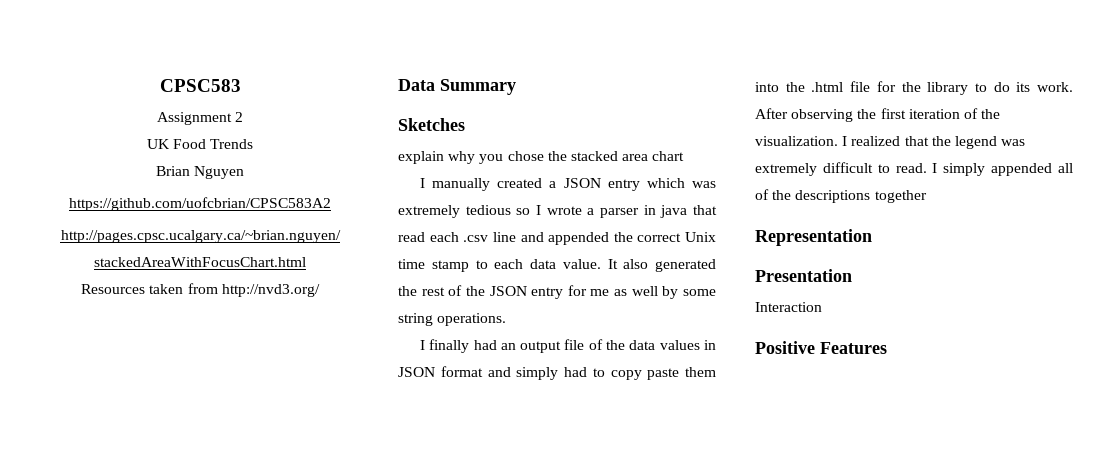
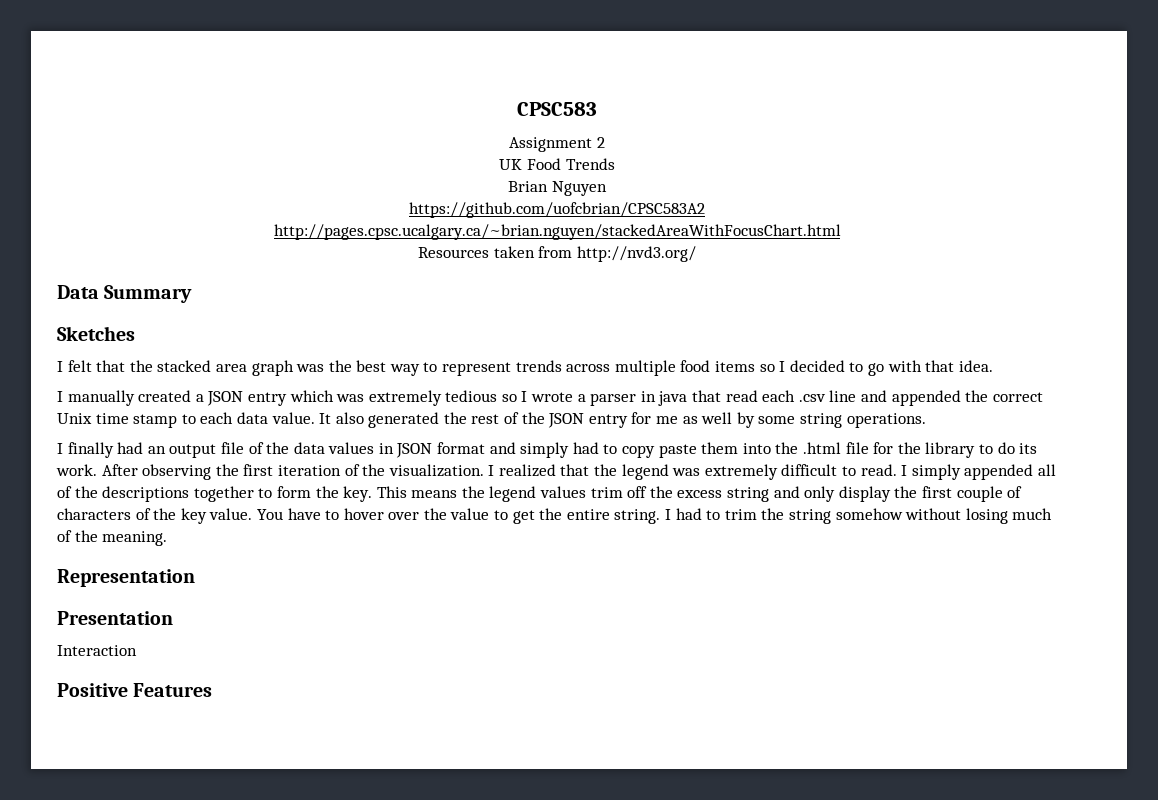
[398,151,685,164] explain why you chose the stacked area chart -> [57,360,993,376] I felt that the stacked area graph was the best way to represent trends across multiple food items so I decided to go with that idea.
(927, 196) none -> [258,486,1023,502] [57,508,1053,524] [57,530,168,546] to form the key. This means the legend values trim off the excess string and only display the first couple of characters of the key value. You have to hover over the value to get the entire string. I had to trim the string somehow without losing much of the meaning.

